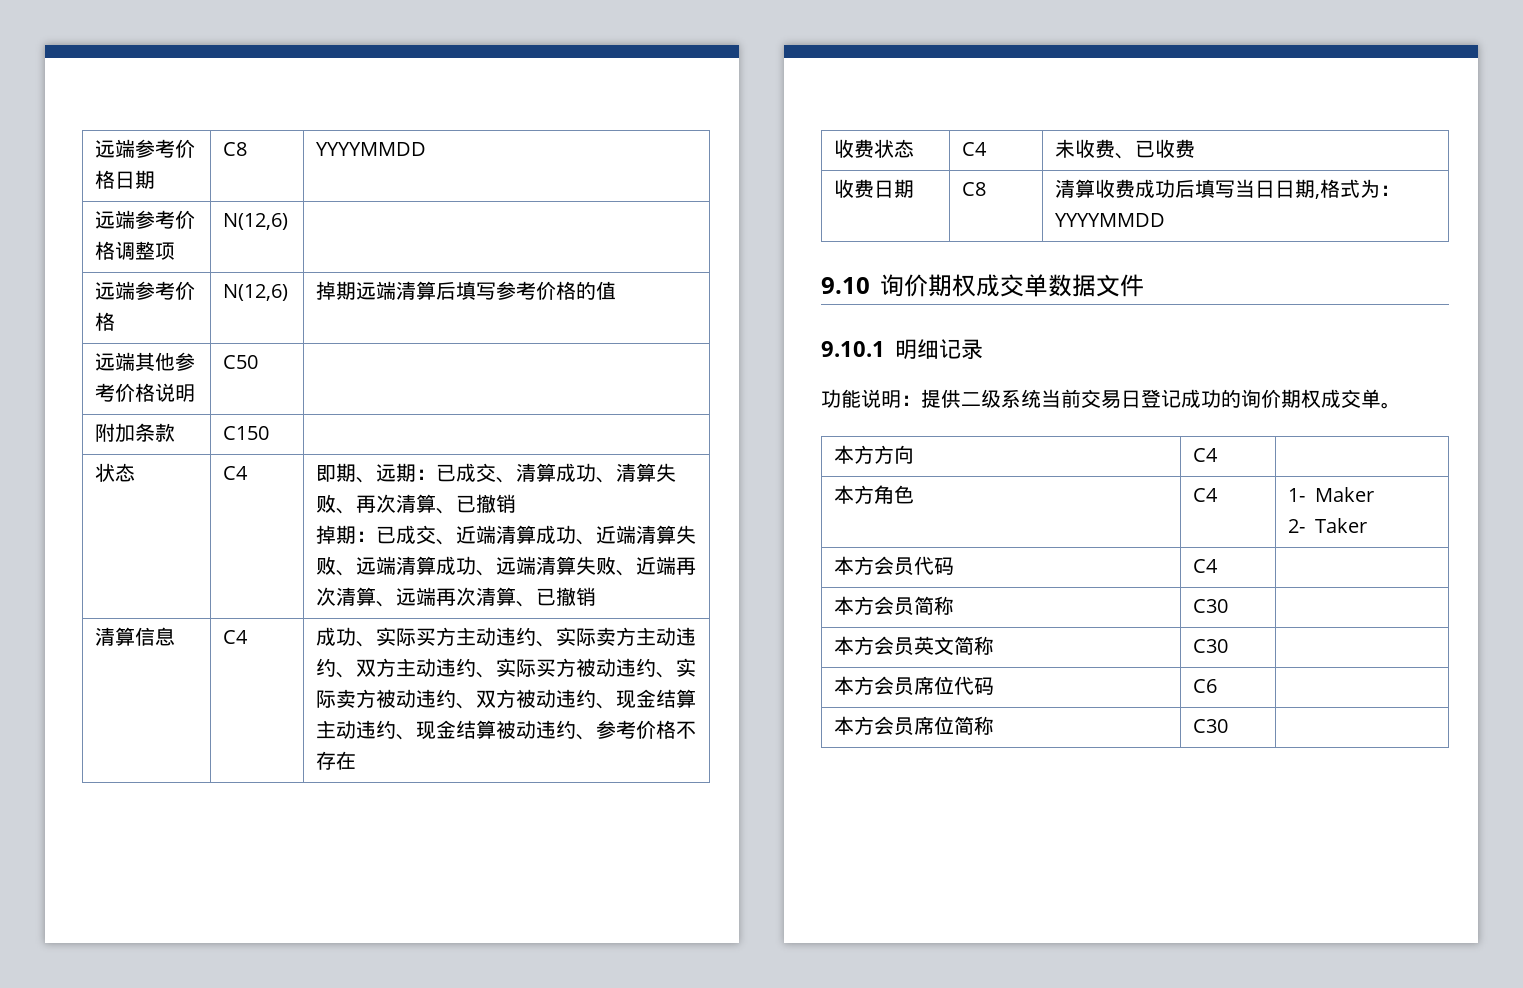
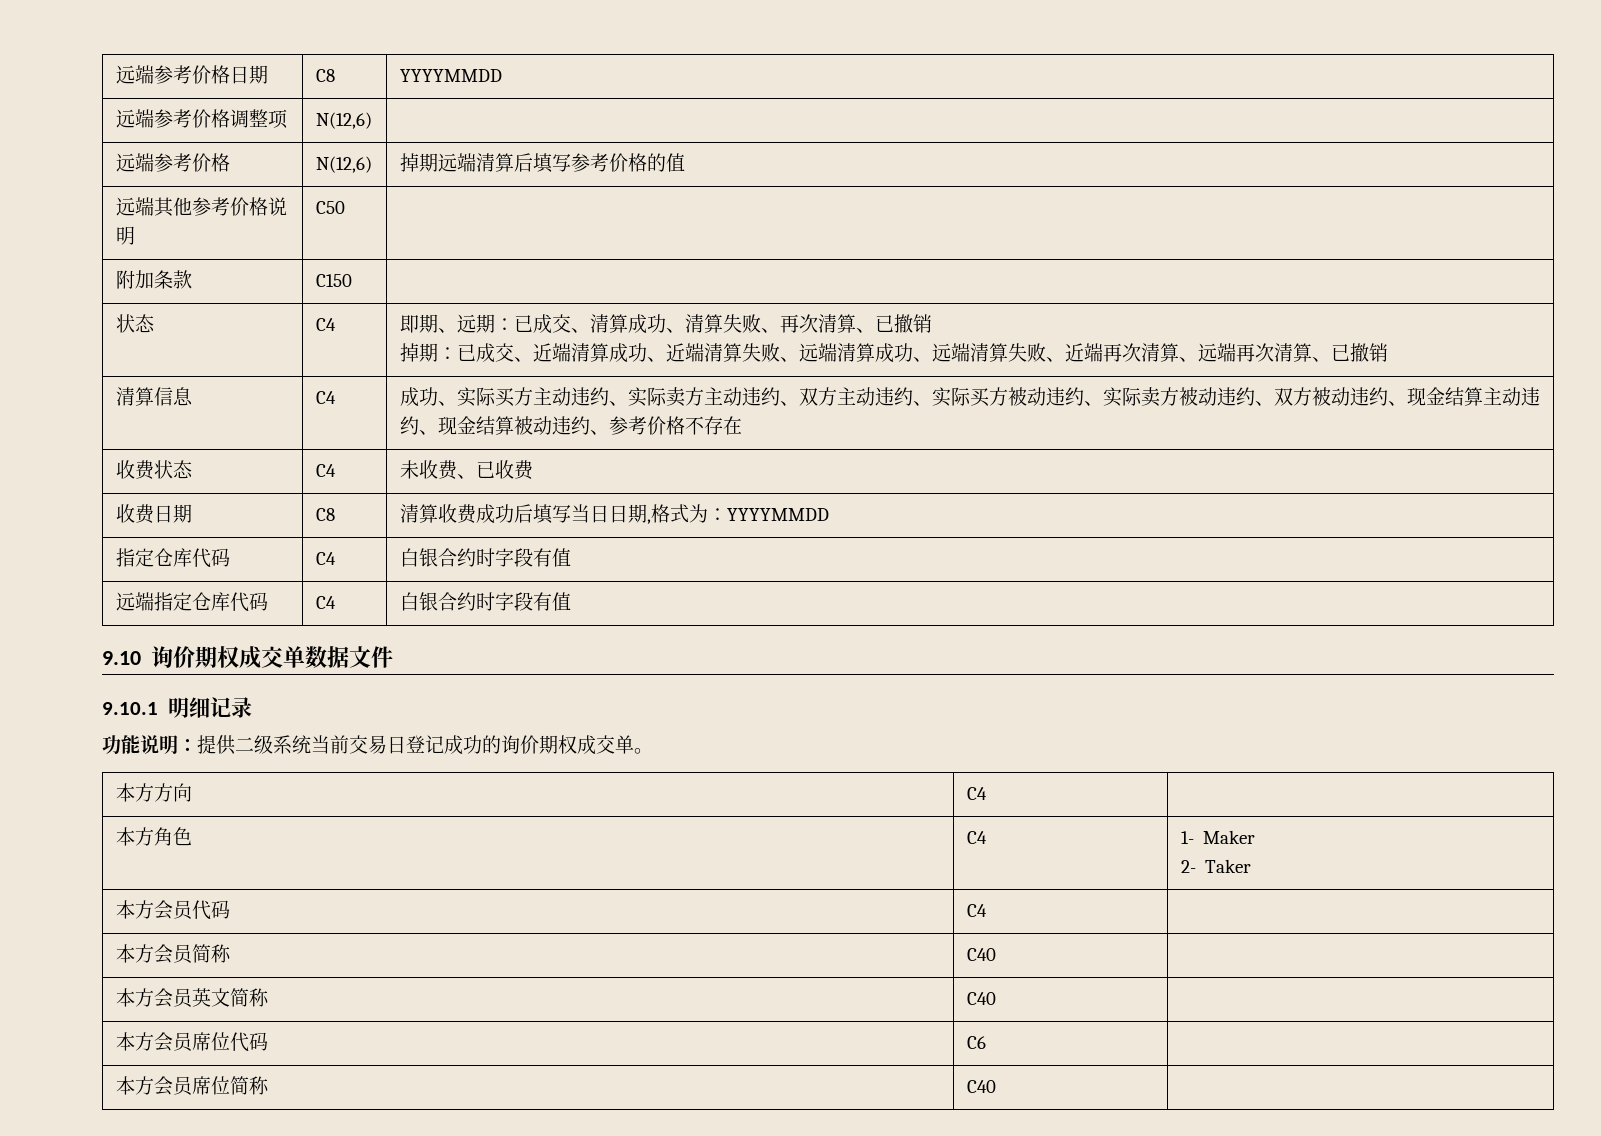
(1166, 220) none -> [115,548,230,568] [315,552,336,565] [399,548,571,567] [115,592,268,612] [315,596,336,609] [399,592,571,611] // 指定仓库代码 | C4 | 白银合约时字段有值 // 远端指定仓库代码 | C4 | 白银合约时字段有值
[1193,599,1229,613] C30 -> [966,948,996,961] C40
[1193,639,1229,653] C30 -> [966,992,996,1005] C40
[1193,719,1229,733] C30 -> [966,1080,996,1093] C40

